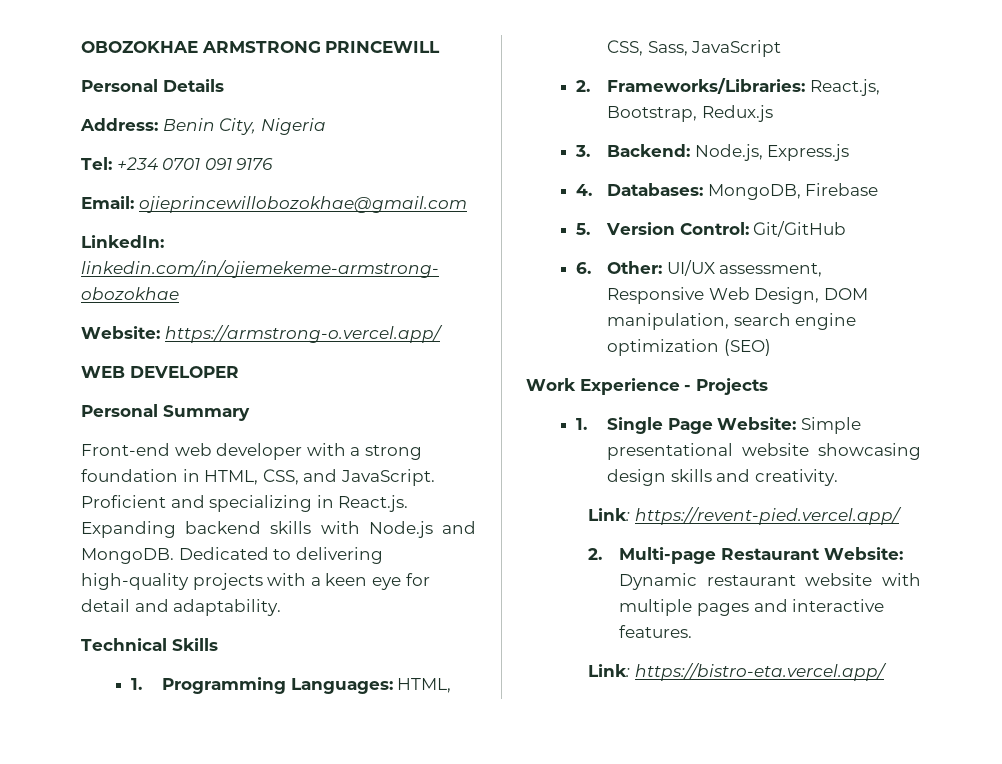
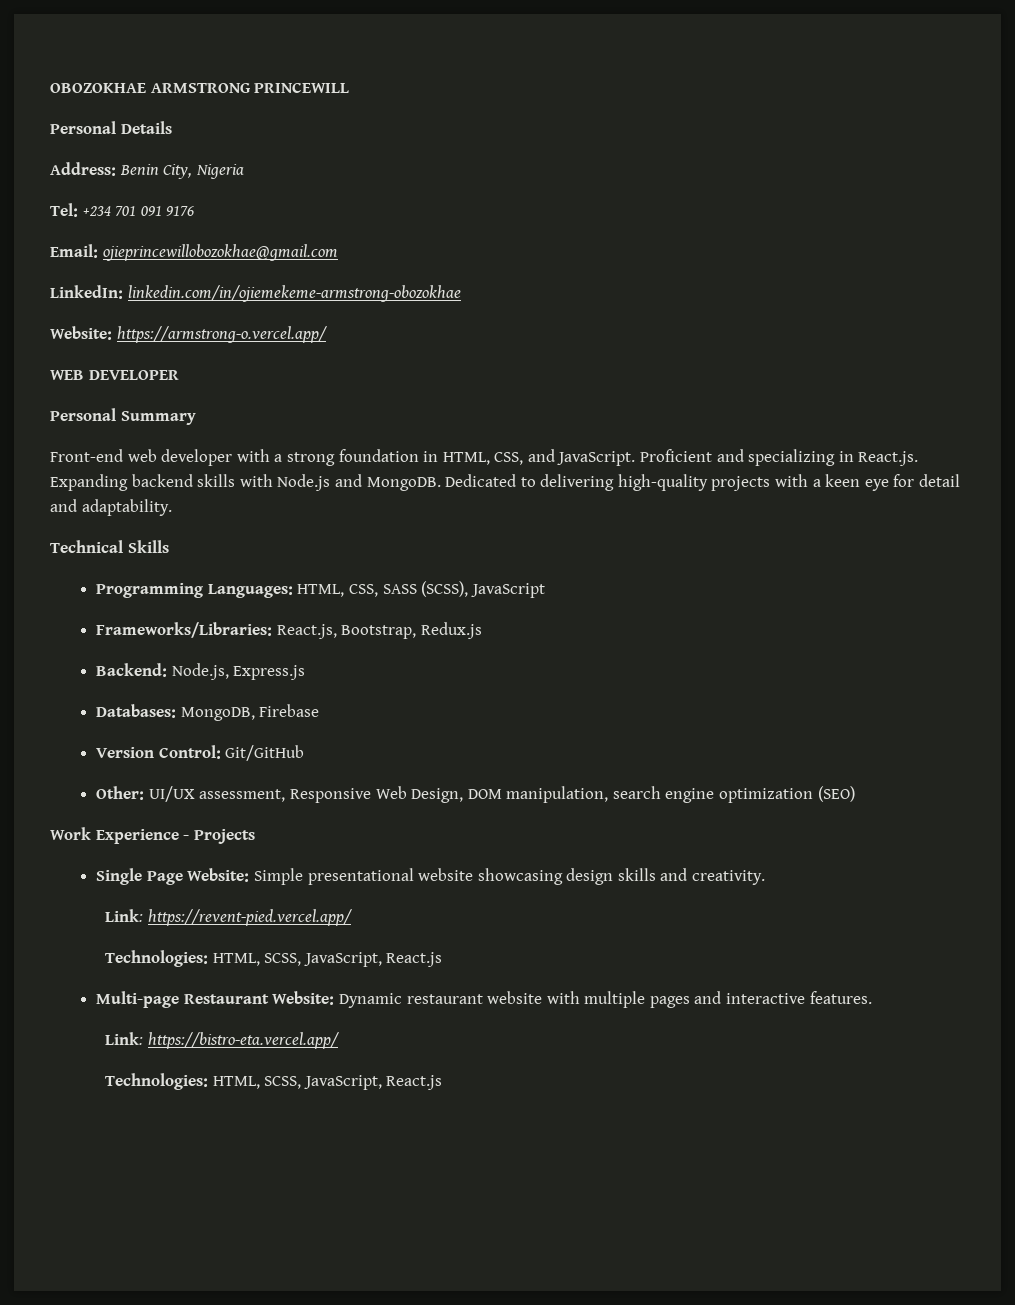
[162,158,201,170] 0701 -> [115,206,137,216] 701
[130,678,142,690] 1. -> (169, 546) none
[647,41,688,56] Sass, -> [382,581,469,597] SASS (SCSS),
[575,80,590,92] 2. -> (545, 590) none
[574,145,590,157] 3. -> (482, 630) none
[575,184,592,196] 4. -> (306, 672) none
[575,223,590,235] 5. -> (320, 710) none
[575,262,591,274] 6. -> (305, 753) none
[575,418,587,430] 1. -> (255, 836) none
[588,548,603,560] 2. -> [104,950,443,967] Technologies: HTML, SCSS, JavaScript, React.js //
(887, 672) none -> [104,1073,443,1090] // Technologies: HTML, SCSS, JavaScript, React.js

